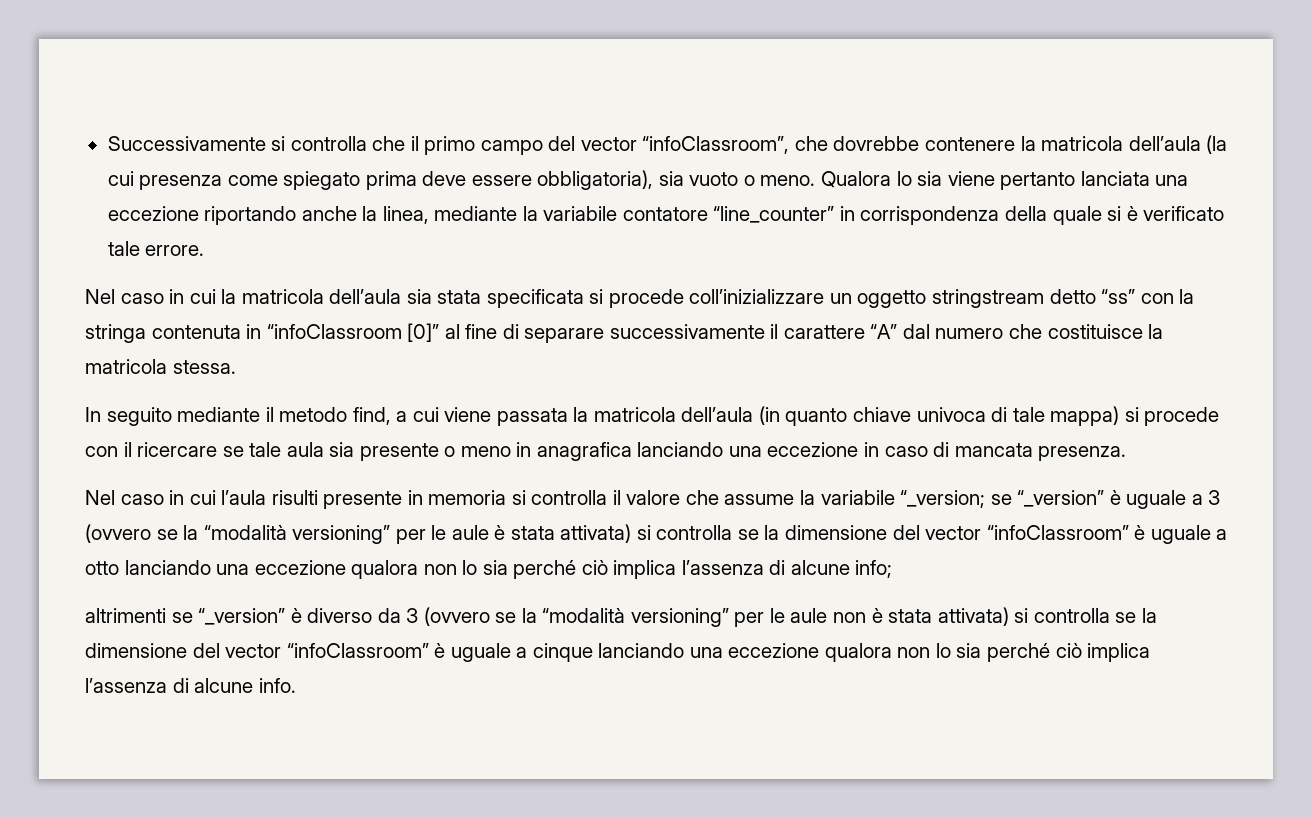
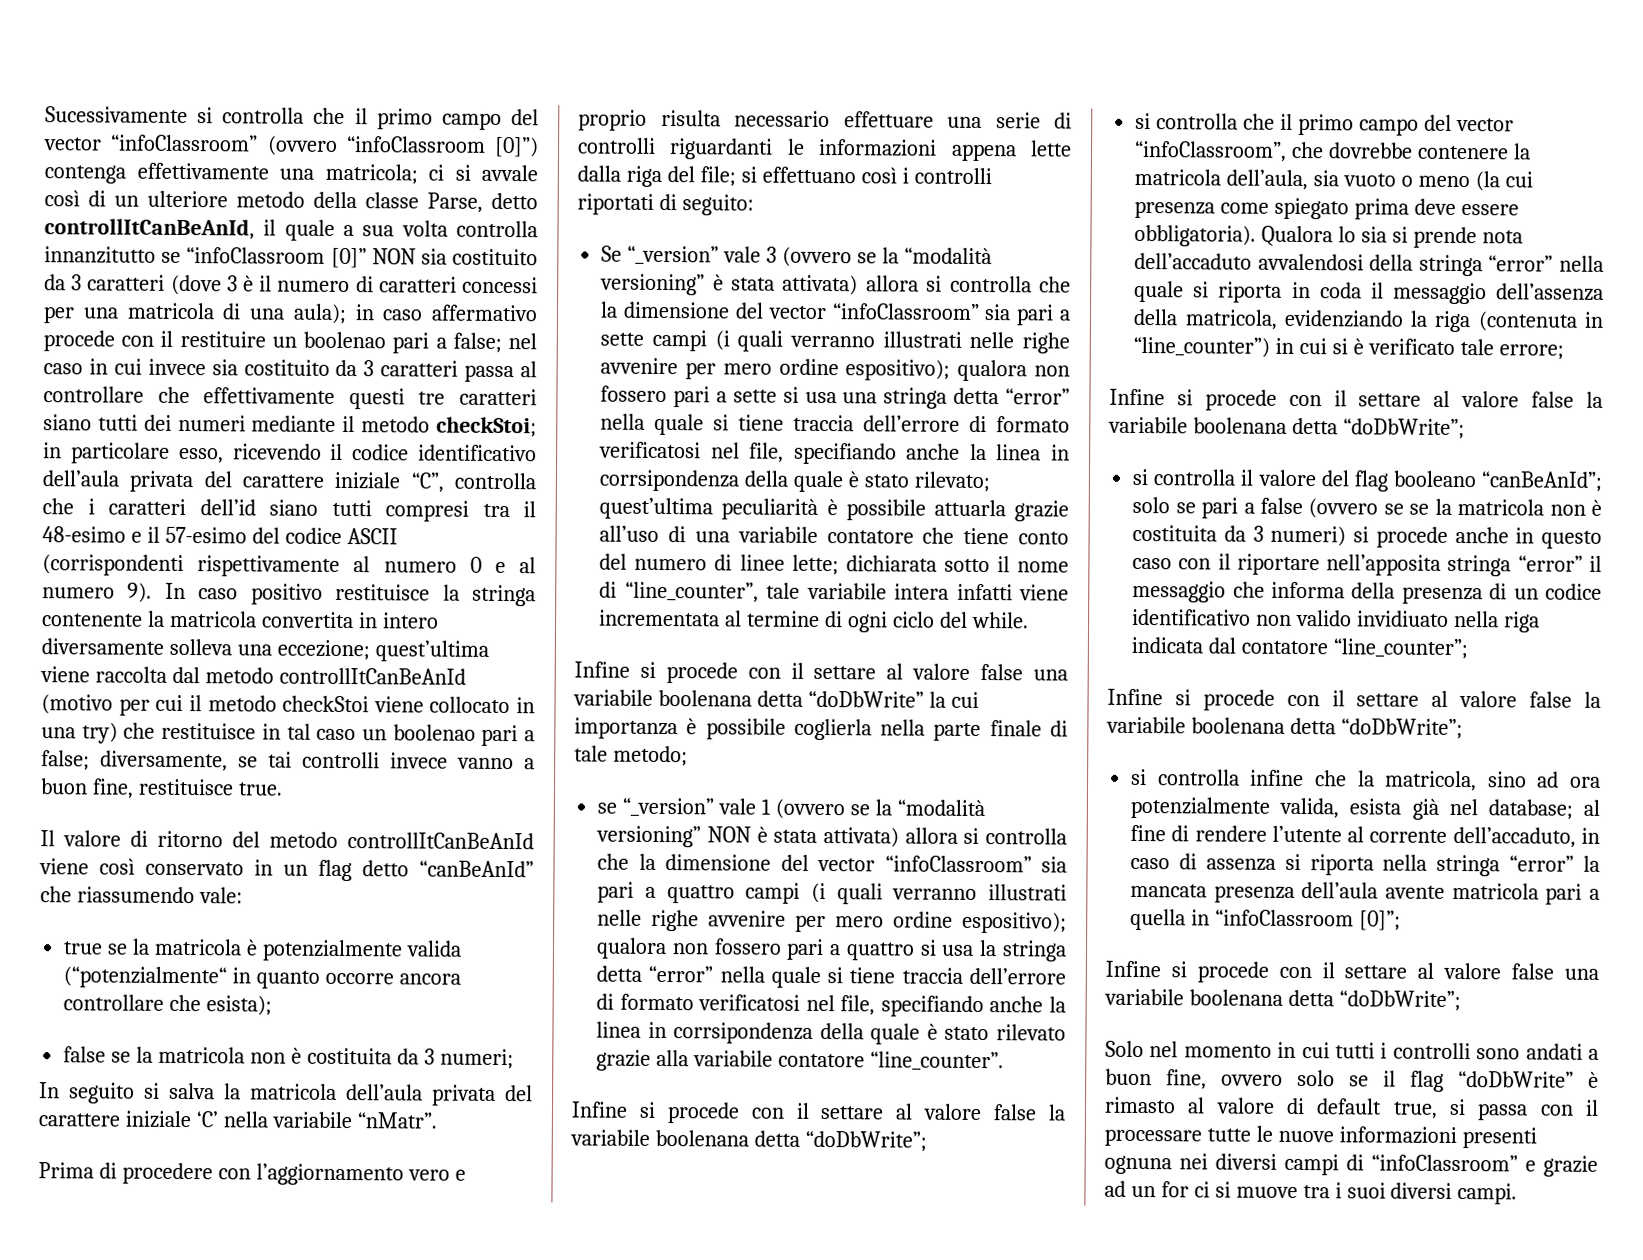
[107,136,266,151] Successivamente -> [45,106,540,130] [43,134,539,158] [44,162,538,185] [44,190,538,213] [44,218,538,241] [44,246,539,269] [44,274,538,296] [43,302,538,325] [43,330,537,354] [43,358,537,383] [43,386,537,410] [43,414,537,438] [43,442,537,464] [42,470,536,493] [42,498,536,522] [42,526,398,545] [42,554,536,577] [42,582,536,607] [42,610,439,629] [41,638,489,662] [40,666,466,685] [41,694,535,716] [41,722,535,747] [41,750,535,772] [40,778,283,799] [40,830,534,850] [39,858,534,882] [40,886,243,904] [63,938,462,962] [63,966,461,989] [63,994,273,1016] [63,1046,514,1070] [39,1082,533,1106] [38,1110,437,1129] [38,1162,466,1186] [578,109,1072,131] [577,137,1072,162] [577,165,992,187] [577,193,754,216] [601,245,992,268] [600,273,1071,296] [600,301,1071,326] [600,329,1070,354] [600,357,1070,382] [600,385,1070,409] [600,413,1070,436] [599,441,1070,465] [599,469,990,493] [599,497,1069,522] [599,525,1069,545] [599,553,1069,576] [599,581,1069,603] [599,609,1029,633] [574,661,1068,684] [573,689,979,708] [574,717,1068,742] [574,745,688,767] [597,797,985,820] [596,825,1067,848] [597,853,1067,873] [597,881,1067,905] [597,909,1067,934] [596,937,1068,962] [596,965,1066,989] [596,993,1066,1018] [596,1021,1066,1045] [596,1049,1004,1072] [571,1101,1066,1124] [570,1129,927,1152] Sucessivamente si controlla che il primo campo del vector “infoClassroom” (ovvero “infoClassroom [0]”) contenga effettivamente una matricola; ci si avvale così di un ulteriore metodo della classe Parse, detto controllItCanBeAnId, il quale a sua volta controlla innanzitutto se “infoClassroom [0]” NON sia costituito da 3 caratteri (dove 3 è il numero di caratteri concessi per una matricola di una aula); in caso affermativo procede con il restituire un boolenao pari a false; nel caso in cui invece sia costituito da 3 caratteri passa al controllare che effettivamente questi tre caratteri siano tutti dei numeri mediante il metodo checkStoi; in particolare esso, ricevendo il codice identificativo dell’aula privata del carattere iniziale “C”, controlla che i caratteri dell’id siano tutti compresi tra il 48-esimo e il 57-esimo del codice ASCII (corrispondenti rispettivamente al numero 0 e al numero 9). In caso positivo restituisce la stringa contenente la matricola convertita in intero diversamente solleva una eccezione; quest’ultima viene raccolta dal metodo controllItCanBeAnId (motivo per cui il metodo checkStoi viene collocato in una try) che restituisce in tal caso un boolenao pari a false; diversamente, se tai controlli invece vanno a buon fine, restituisce true. // Il valore di ritorno del metodo controllItCanBeAnId viene così conservato in un flag detto “canBeAnId” che riassumendo vale: // true se la matricola è potenzialmente valida (“potenzialmente“ in quanto occorre ancora controllare che esista); // false se la matricola non è costituita da 3 numeri; // In seguito si salva la matricola dell’aula privata del carattere iniziale ‘C’ nella variabile “nMatr”. // Prima di procedere con l’aggiornamento vero e proprio risulta necessario effettuare una serie di controlli riguardanti le informazioni appena lette dalla riga del file; si effettuano così i controlli riportati di seguito: // Se “_version” vale 3 (ovvero se la “modalità versioning” è stata attivata) allora si controlla che la dimensione del vector “infoClassroom” sia pari a sette campi (i quali verranno illustrati nelle righe avvenire per mero ordine espositivo); qualora non fossero pari a sette si usa una stringa detta “error” nella quale si tiene traccia dell’errore di formato verificatosi nel file, specifiando anche la linea in corrsipondenza della quale è stato rilevato; quest’ultima peculiarità è possibile attuarla grazie all’uso di una variabile contatore che tiene conto del numero di linee lette; dichiarata sotto il nome di “line_counter”, tale variabile intera infatti viene incrementata al termine di ogni ciclo del while. // Infine si procede con il settare al valore false una variabile boolenana detta “doDbWrite” la cui importanza è possibile coglierla nella parte finale di tale metodo; // se “_version” vale 1 (ovvero se la “modalità versioning” NON è stata attivata) allora si controlla che la dimensione del vector “infoClassroom” sia pari a quattro campi (i quali verranno illustrati nelle righe avvenire per mero ordine espositivo); qualora non fossero pari a quattro si usa la stringa detta “error” nella quale si tiene traccia dell’errore di formato verificatosi nel file, specifiando anche la linea in corrsipondenza della quale è stato rilevato grazie alla variabile contatore “line_counter”. // Infine si procede con il settare al valore false la variabile boolenana detta “doDbWrite”; //
[1128,136,1201,151] dell’aula -> [1226,169,1470,191] dell’aula, sia vuoto o meno
[537,170,1189,190] [107,206,1225,225] [107,241,205,256] [85,289,1195,308] [85,323,1164,343] [85,359,236,374] [85,406,1220,426] [85,442,1127,461] [85,490,1221,509] [85,524,1228,544] [85,560,893,579] [85,607,1157,627] [85,643,1151,662] [85,678,296,693] obbligatoria), sia vuoto o meno. Qualora lo sia viene pertanto lanciata una eccezione riportando anche la linea, mediante la variabile contatore “line_counter” in corrispondenza della quale si è verificato tale errore. // Nel caso in cui la matricola dell’aula sia stata specificata si procede coll’inizializzare un oggetto stringstream detto “ss” con la stringa contenuta in “infoClassroom [0]” al fine di separare successivamente il carattere “A” dal numero che costituisce la matricola stessa. // In seguito mediante il metodo find, a cui viene passata la matricola dell’aula (in quanto chiave univoca di tale mappa) si procede con il ricercare se tale aula sia presente o meno in anagrafica lanciando una eccezione in caso di mancata presenza. // Nel caso in cui l’aula risulti presente in memoria si controlla il valore che assume la variabile “_version; se “_version” è uguale a 3 (ovvero se la “modalità versioning” per le aule è stata attivata) si controlla se la dimensione del vector “infoClassroom” è uguale a otto lanciando una eccezione qualora non lo sia perché ciò implica l’assenza di alcune info; // altrimenti se “_version” è diverso da 3 (ovvero se la “modalità versioning” per le aule non è stata attivata) si controlla se la dimensione del vector “infoClassroom” è uguale a cinque lanciando una eccezione qualora non lo sia perché ciò implica l’assenza di alcune info. -> [1134,224,1523,249] [1134,252,1604,277] [1134,280,1604,305] [1133,308,1604,333] [1133,336,1564,360] [1109,388,1603,411] [1108,416,1465,440] [1132,468,1603,492] [1132,496,1602,519] [1132,524,1602,549] [1132,553,1602,577] [1132,580,1602,605] [1132,608,1540,633] [1131,636,1469,660] [1107,688,1601,711] [1106,716,1463,740] [1131,768,1601,792] [1130,796,1600,820] [1130,824,1600,848] [1130,853,1600,877] [1130,882,1600,905] [1130,908,1402,931] [1105,960,1599,983] [1104,988,1461,1012] [1105,1040,1599,1060] [1105,1068,1599,1092] [1104,1096,1599,1121] [1104,1125,1537,1149] [1104,1153,1598,1177] [1104,1180,1518,1205] obbligatoria). Qualora lo sia si prende nota dell’accaduto avvalendosi della stringa “error” nella quale si riporta in coda il messaggio dell’assenza della matricola, evidenziando la riga (contenuta in “line_counter”) in cui si è verificato tale errore; // Infine si procede con il settare al valore false la variabile boolenana detta “doDbWrite”; // si controlla il valore del flag booleano “canBeAnId”; solo se pari a false (ovvero se se la matricola non è costituita da 3 numeri) si procede anche in questo caso con il riportare nell’apposita stringa “error” il messaggio che informa della presenza di un codice identificativo non valido invidiuato nella riga indicata dal contatore “line_counter”; // Infine si procede con il settare al valore false la variabile boolenana detta “doDbWrite”; // si controlla infine che la matricola, sino ad ora potenzialmente valida, esista già nel database; al fine di rendere l’utente al corrente dell’accaduto, in caso di assenza si riporta nella stringa “error” la mancata presenza dell’aula avente matricola pari a quella in “infoClassroom [0]”; // Infine si procede con il settare al valore false una variabile boolenana detta “doDbWrite”; // Solo nel momento in cui tutti i controlli sono andati a buon fine, ovvero solo se il flag “doDbWrite” è rimasto al valore di default true, si passa con il processare tutte le nuove informazioni presenti ognuna nei diversi campi di “infoClassroom” e grazie ad un for ci si muove tra i suoi diversi campi.

